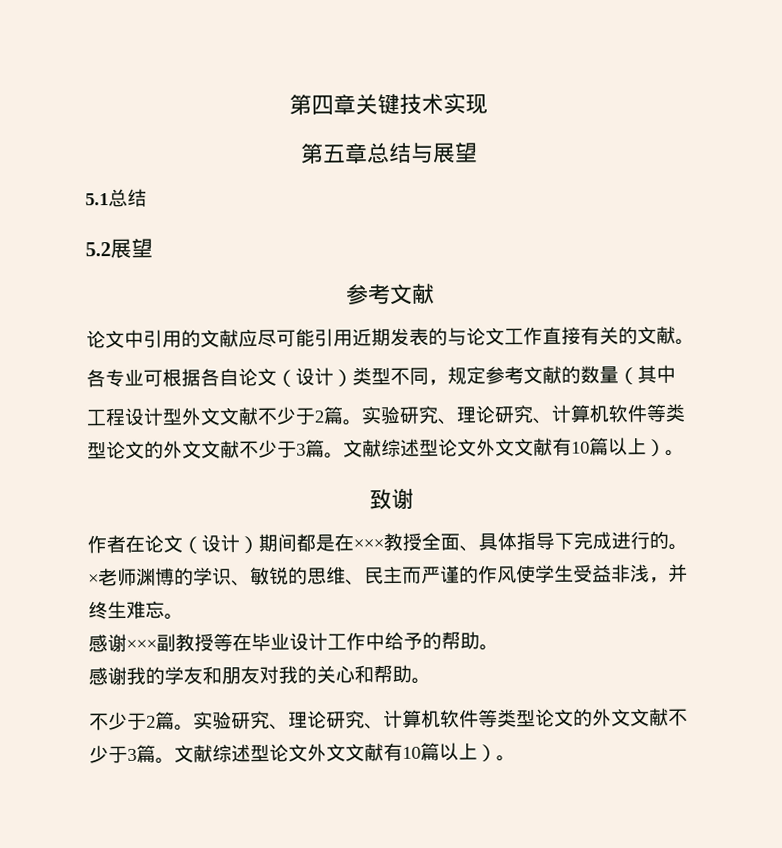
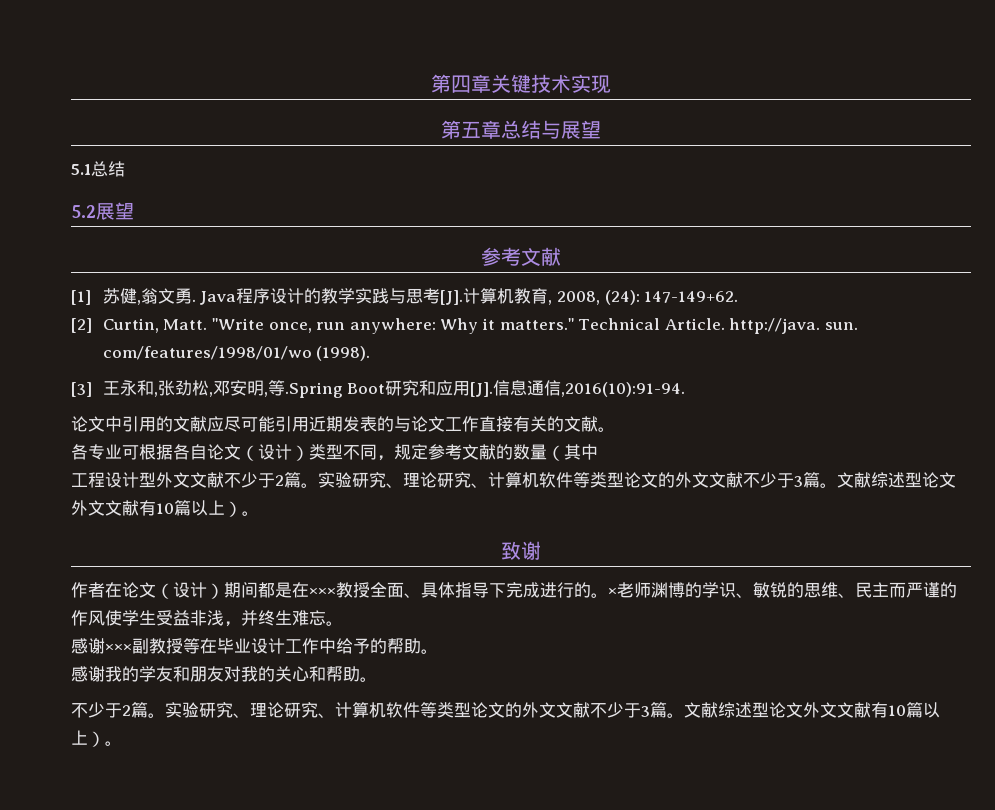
(435, 294) none -> [71,288,739,305] [71,318,858,334] [102,346,371,361] [71,380,686,398] // [1]苏健,翁文勇. Java程序设计的教学实践与思考[J].计算机教育, 2008, (24): 147-149+62. // [2] Curtin, Matt. "Write once, run anywhere: Why it matters." Technical Article. http://java. sun. com/features/1998/01/wo (1998). // [3]王永和,张劲松,邓安明,等.Spring Boot研究和应用[J].信息通信,2016(10):91-94.

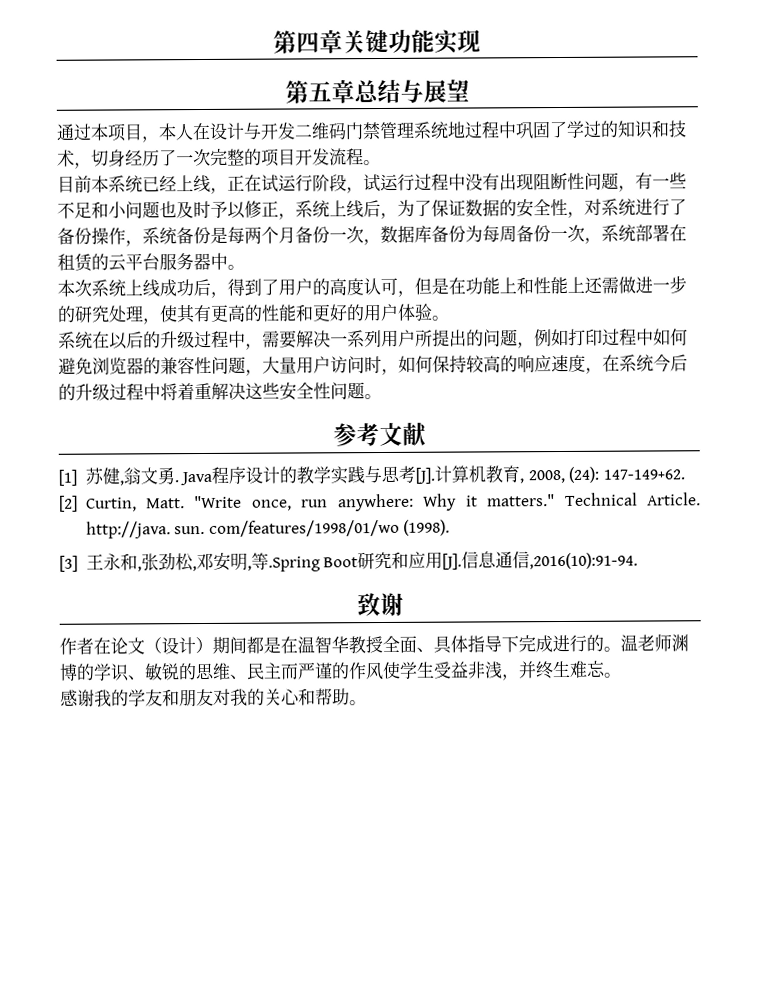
[531,74,571,93] 技术 -> [388,29,435,53] 功能
[71,161,125,177] [71,202,134,220] 5.1总结 // 5.2展望 -> [56,120,687,143] [57,148,381,169] [57,172,687,194] [57,198,687,220] [57,224,687,247] [57,252,245,272] [57,275,687,298] [57,303,450,325] [58,328,688,350] [58,353,688,376] [58,382,382,401] 通过本项目，本人在设计与开发二维码门禁管理系统地过程中巩固了学过的知识和技术，切身经历了一次完整的项目开发流程。 // 目前本系统已经上线，正在试运行阶段，试运行过程中没有出现阻断性问题，有一些不足和小问题也及时予以修正，系统上线后，为了保证数据的安全性，对系统进行了备份操作，系统备份是每两个月备份一次，数据库备份为每周备份一次，系统部署在租赁的云平台服务器中。 // 本次系统上线成功后，得到了用户的高度认可，但是在功能上和性能上还需做进一步的研究处理，使其有更高的性能和更好的用户体验。 // 系统在以后的升级过程中，需要解决一系列用户所提出的问题，例如打印过程中如何避免浏览器的兼容性问题，大量用户访问时，如何保持较高的响应速度，在系统今后的升级过程中将着重解决这些安全性问题。
[71,416,615,432] [71,444,598,461] [71,472,956,488] [71,500,259,517] // 论文中引用的文献应尽可能引用近期发表的与论文工作直接有关的文献。 // 各专业可根据各自论文（设计）类型不同，规定参考文献的数量（其中 // 工程设计型外文文献不少于2篇。实验研究、理论研究、计算机软件等类型论文的外文文献不少于3篇。文献综述型论文外文文献有10篇以上）。 -> (639, 561) none
[309,588,336,596] ××× -> [297,636,349,654] 温智华
[608,588,617,596] × -> [620,634,638,652] 温
[71,638,438,654] // 感谢×××副教授等在毕业设计工作中给予的帮助。 -> (622, 675) none
[71,702,940,718] [71,730,122,747] // 不少于2篇。实验研究、理论研究、计算机软件等类型论文的外文文献不少于3篇。文献综述型论文外文文献有10篇以上）。 -> (367, 703) none

